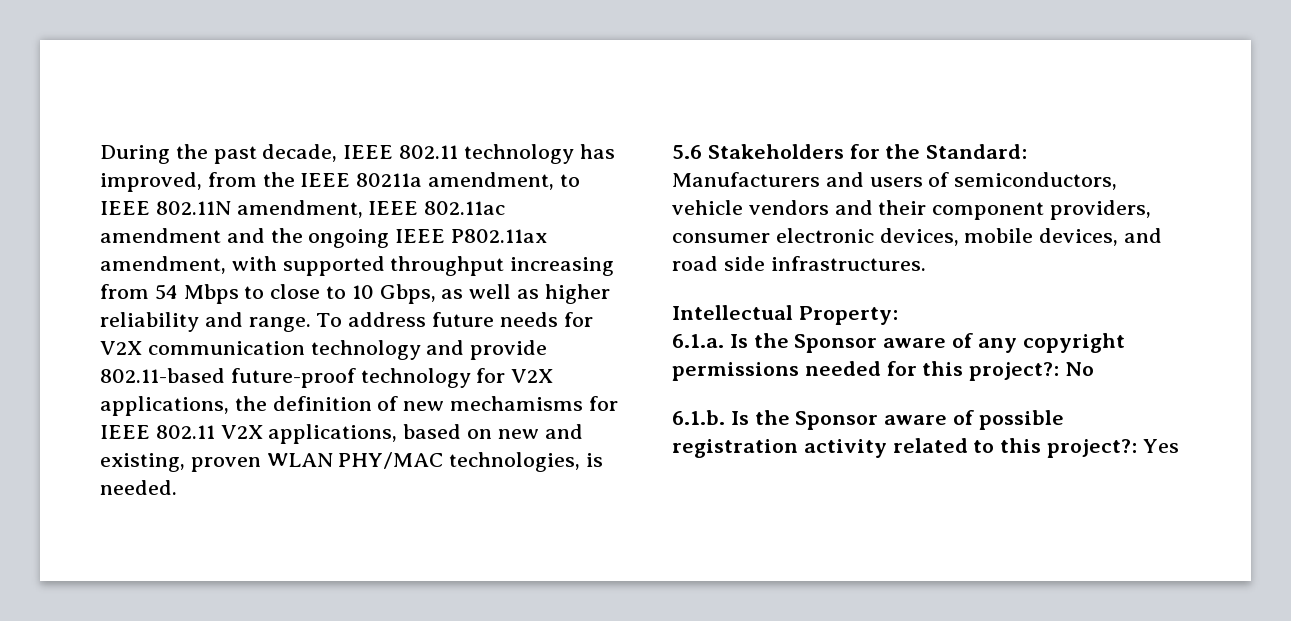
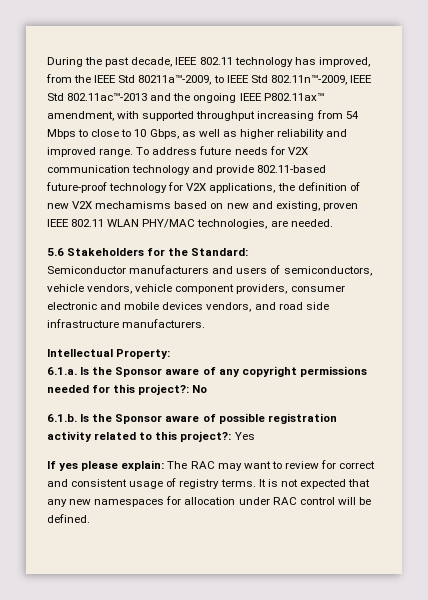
[356,172,580,190] [100,200,506,218] [100,228,221,243] 80211a amendment, to IEEE 802.11N amendment, IEEE 802.11ac amendment -> [118,74,372,85] [47,92,148,101] Std 80211a™-2009, to IEEE Std 802.11n™-2009, IEEE Std 802.11ac™-2013
[451,229,548,243] P802.11ax -> [263,92,324,101] P802.11ax™
(243, 319) none -> [47,147,96,157] improved
[450,396,618,411] [100,424,398,444] mechamisms for IEEE 802.11 V2X applications, -> [72,201,172,209] V2X mechamisms
(261, 464) none -> [47,219,105,227] IEEE 802.11
[586,453,604,467] is -> [270,220,288,227] are
[672,172,820,187] Manufacturers -> [47,265,210,274] Semiconductor manufacturers
[748,200,927,215] vendors and their -> [87,284,173,294] vendors, vehicle
[879,228,1119,246] devices, mobile devices, -> [100,302,252,312] and mobile devices vendors,
[770,256,926,271] infrastructures. -> [47,319,206,328] infrastructure manufacturers.
(1179, 446) none -> [47,460,376,471] [47,478,371,489] [47,496,371,507] [47,514,90,523] // If yes please explain: The RAC may want to review for correct and consistent usage of registry terms. It is not expected that any new namespaces for allocation under RAC control will be defined.

